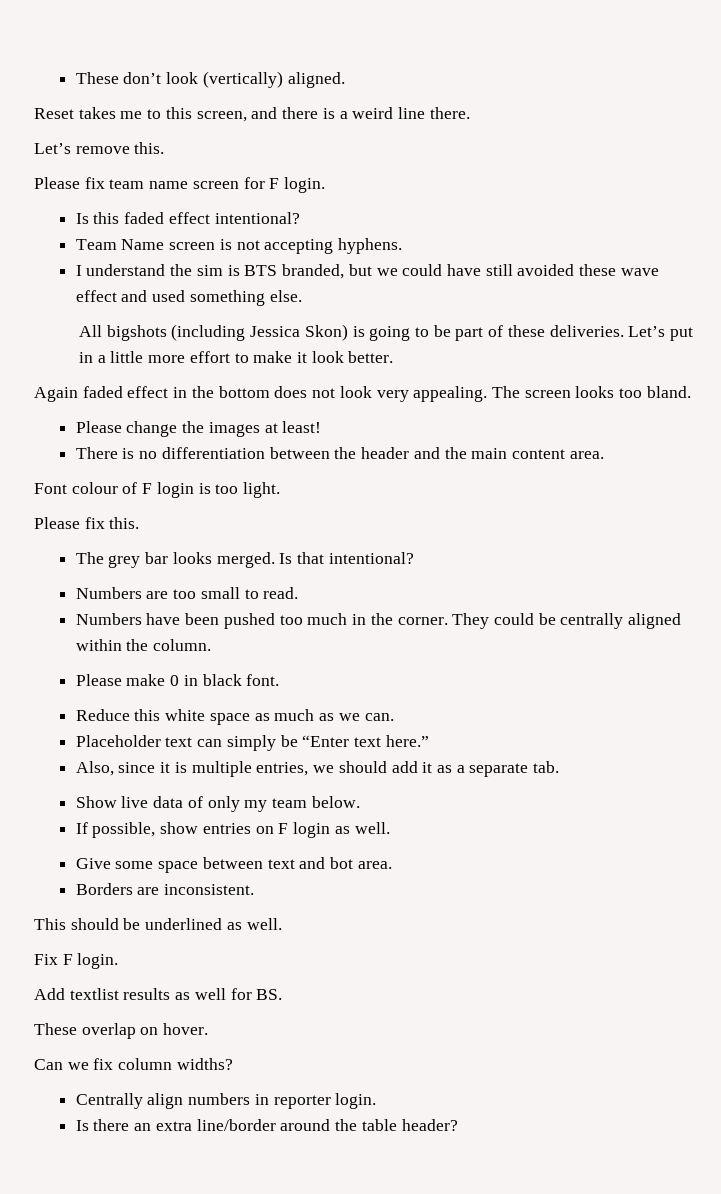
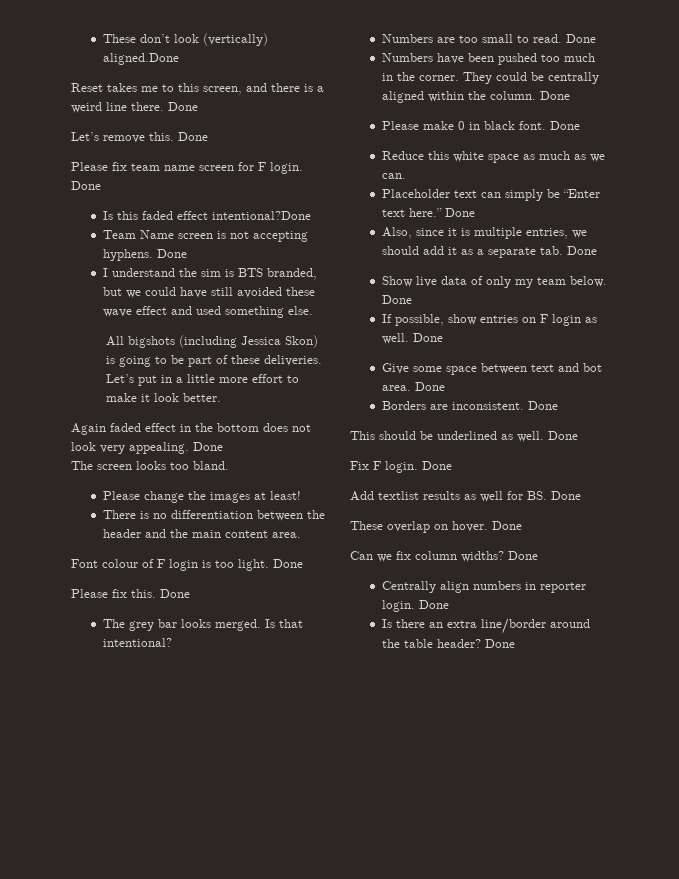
[287,72,345,88] aligned. -> [102,53,179,65] aligned.Done
(470, 113) none -> [168,102,198,111] Done
(165, 148) none -> [178,132,208,141] Done
(326, 185) none -> [71,181,101,190] Done
[214,212,300,224] intentional? -> [211,211,311,220] intentional?Done
(403, 246) none -> [156,249,187,258] Done
(488, 394) none -> [193,442,223,451] Done //
(281, 490) none -> [273,559,303,568] Done
(140, 523) none -> [160,589,190,598] Done
(299, 593) none -> [565,34,596,43] Done
(212, 645) none -> [539,91,570,100] Done
(280, 680) none -> [549,121,580,130] Done
(429, 741) none -> [444,208,475,217] Done
(560, 767) none -> [566,246,597,255] Done
(360, 802) none -> [381,295,412,304] Done
(390, 828) none -> [412,333,443,342] Done
(392, 865) none -> [414,382,445,391] Done
(255, 889) none -> [527,401,558,410] Done
(282, 924) none -> [548,431,578,440] Done
(119, 961) none -> [422,461,452,470] Done
(283, 994) none -> [551,491,581,500] Done
(209, 1029) none -> [492,521,522,530] Done
(233, 1064) none -> [508,551,538,560] Done
(377, 1101) none -> [418,600,449,609] Done
(458, 1125) none -> [484,639,515,648] Done

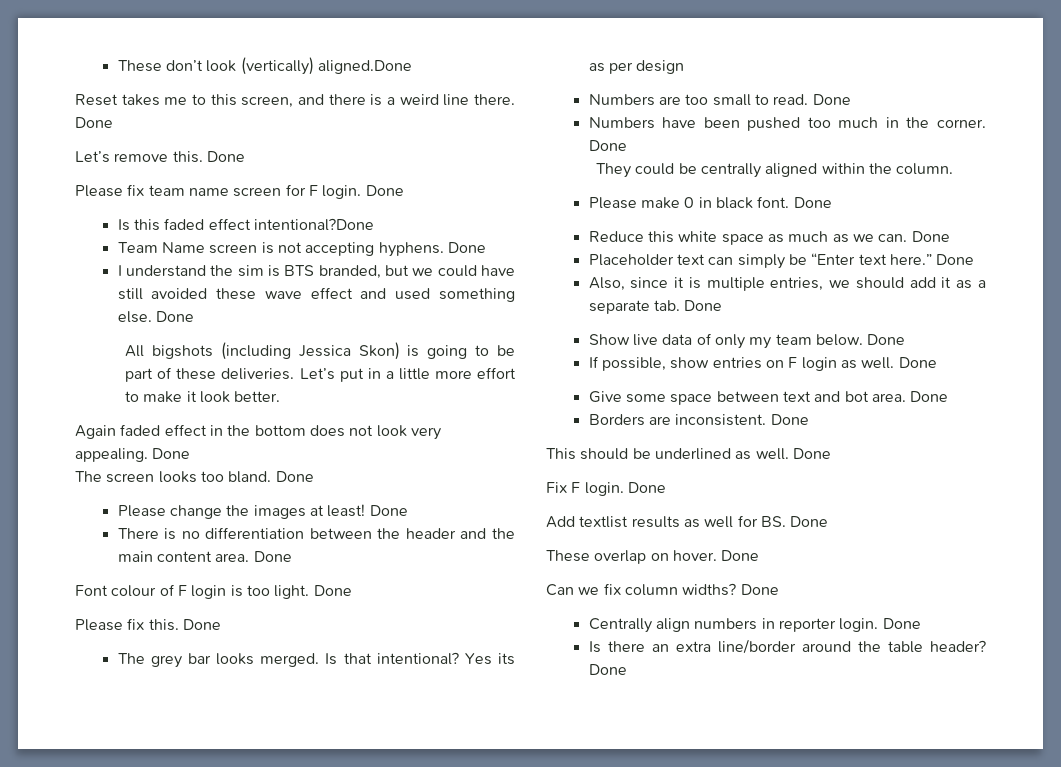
(313, 310) none -> [156,311,195,322] Done
(229, 465) none -> [275,471,314,482] Done
(301, 495) none -> [369,505,408,516] Done
(301, 535) none -> [253,551,292,562] Done
(172, 642) none -> [464,653,515,665] [588,60,685,74] Yes its as per design
(459, 78) none -> [588,140,627,151] Done //
[539,91,570,100] Done -> (954, 169) none
(406, 176) none -> [911,231,950,242] Done

